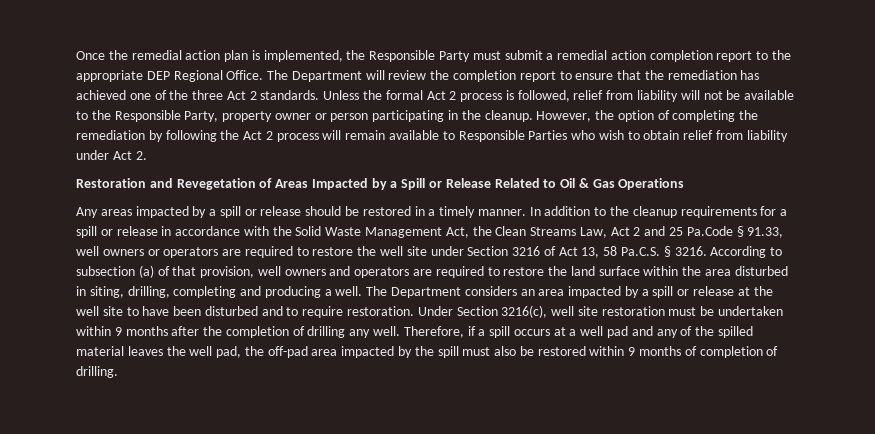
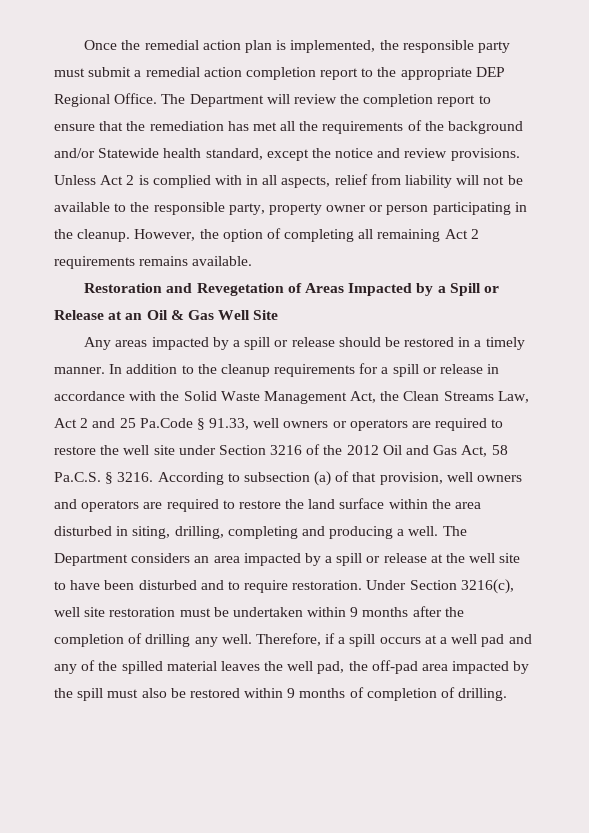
[369,50,471,62] Responsible Party -> [402,40,510,53] responsible party
[76,90,570,102] achieved one of the three Act 2 standards. Unless the formal Act 2 process is followed, -> [252,120,524,134] [54,148,520,161] [54,175,331,188] met all the requirements of the background and/or Statewide health standard, except the notice and review provisions. Unless Act 2 is complied with in all aspects,
[114,110,219,122] Responsible Party, -> [153,202,265,215] responsible party,
[739,110,759,120] [76,130,788,142] [76,150,147,160] the remediation by following the Act 2 process will remain available to Responsible Parties who wish to obtain relief from liability under Act 2. -> [358,229,479,242] [54,256,253,269] all remaining Act 2 requirements remains available.
[494,178,557,188] Related to -> [108,311,143,320] at an
[618,178,685,190] Operations -> [218,310,279,320] Well Site
[558,247,600,258] Act 13, -> [323,445,488,457] the 2012 Oil and Gas Act,

